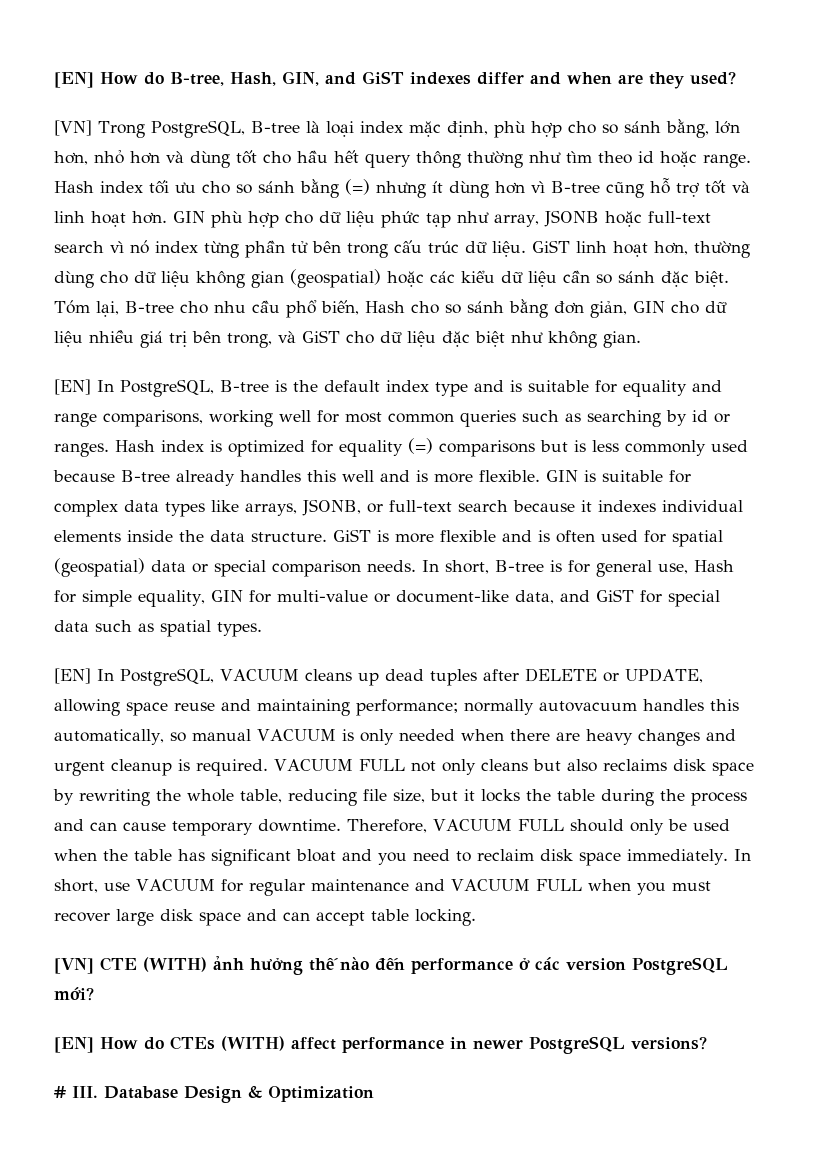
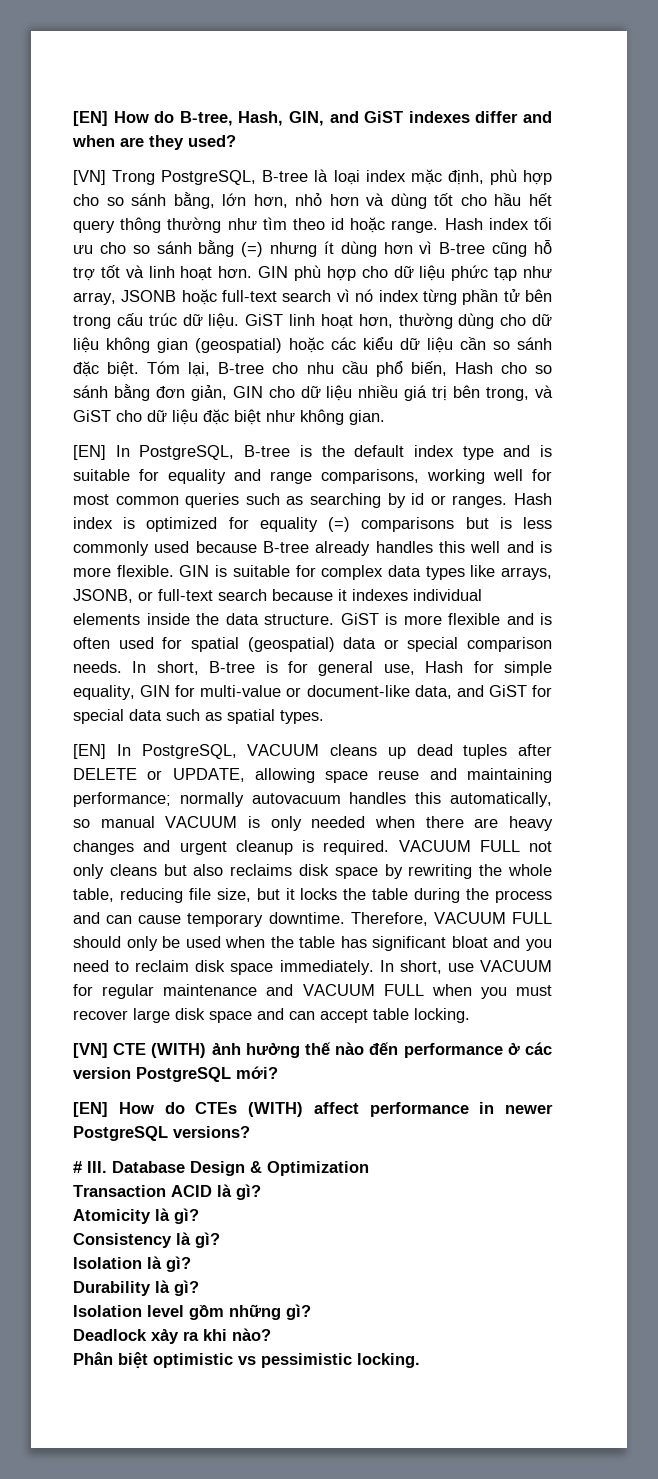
(374, 1094) none -> [73,1184,261,1200] [73,1208,199,1224] [73,1232,220,1248] [73,1256,191,1272] [73,1280,199,1296] [73,1304,311,1320] [73,1328,271,1344] [73,1352,420,1368] // Transaction ACID là gì? // Atomicity là gì? // Consistency là gì? // Isolation là gì? // Durability là gì? // Isolation level gồm những gì? // Deadlock xảy ra khi nào? // Phân biệt optimistic vs pessimistic locking.

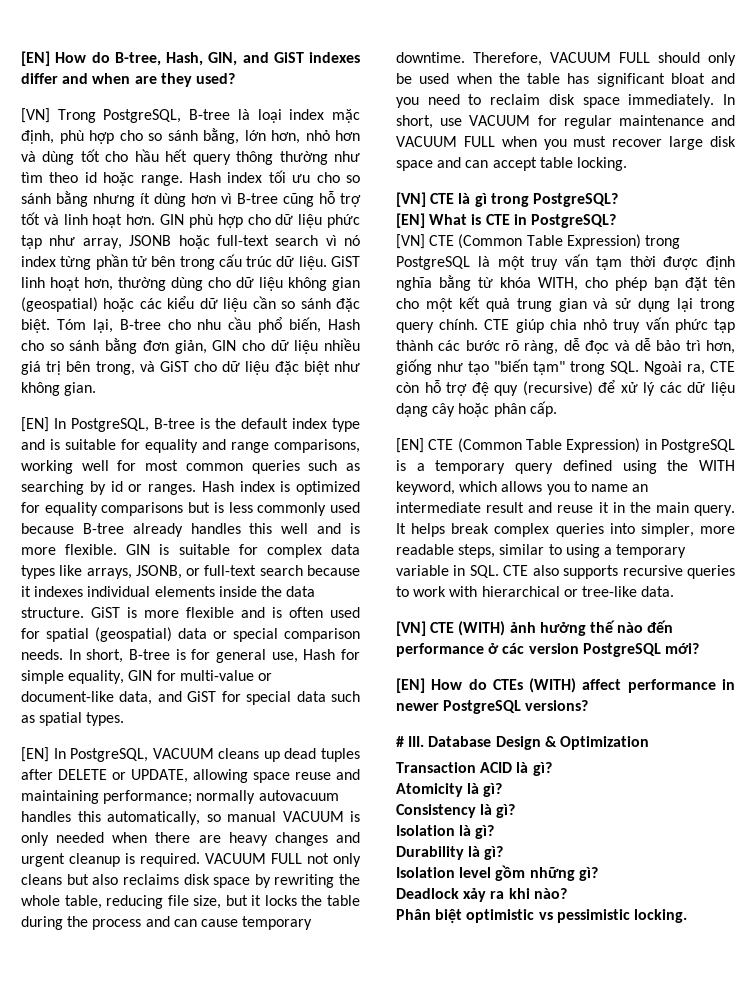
[241,242,264,257] (=) -> (88, 199) none
[328,517,351,532] (=) -> (98, 509) none
(470, 1015) none -> [396,192,618,207] [396,213,616,228] [396,234,680,249] [396,254,735,270] [396,275,735,291] [396,296,735,312] [396,317,735,333] [396,338,735,354] [396,359,735,375] [396,380,735,396] [396,401,557,417] [396,438,735,453] [396,460,735,474] [396,481,649,495] [396,502,735,516] [396,523,735,537] [396,544,687,558] [396,565,735,579] [396,586,675,597] // [VN] CTE là gì trong PostgreSQL? // [EN] What is CTE in PostgreSQL? // [VN] CTE (Common Table Expression) trong PostgreSQL là một truy vấn tạm thời được định nghĩa bằng từ khóa WITH, cho phép bạn đặt tên cho một kết quả trung gian và sử dụng lại trong query chính. CTE giúp chia nhỏ truy vấn phức tạp thành các bước rõ ràng, dễ đọc và dễ bảo trì hơn, giống như tạo "biến tạm" trong SQL. Ngoài ra, CTE còn hỗ trợ đệ quy (recursive) để xử lý các dữ liệu dạng cây hoặc phân cấp. // [EN] CTE (Common Table Expression) in PostgreSQL is a temporary query defined using the WITH keyword, which allows you to name an intermediate result and reuse it in the main query. It helps break complex queries into simpler, more readable steps, similar to using a temporary variable in SQL. CTE also supports recursive queries to work with hierarchical or tree-like data.

